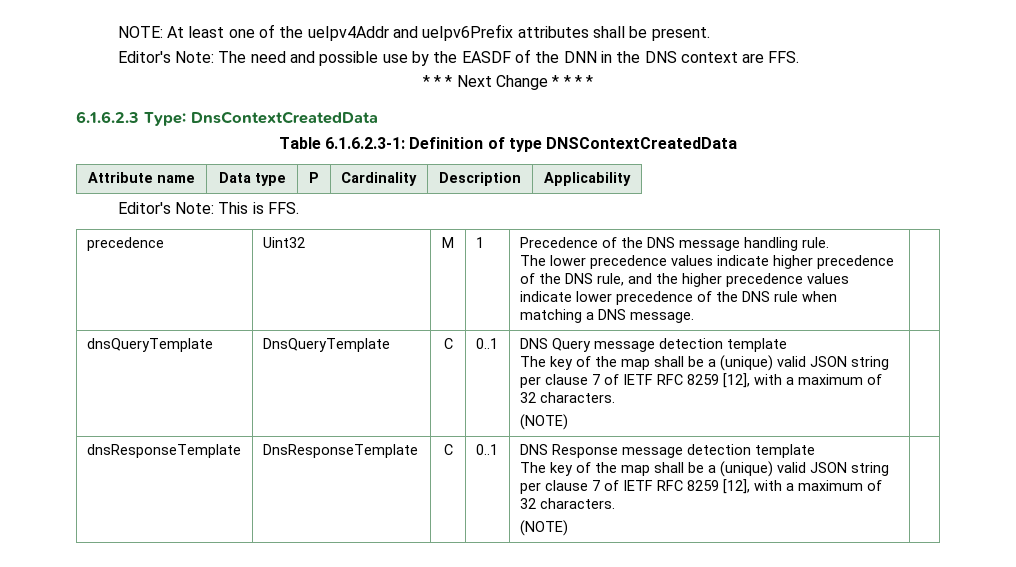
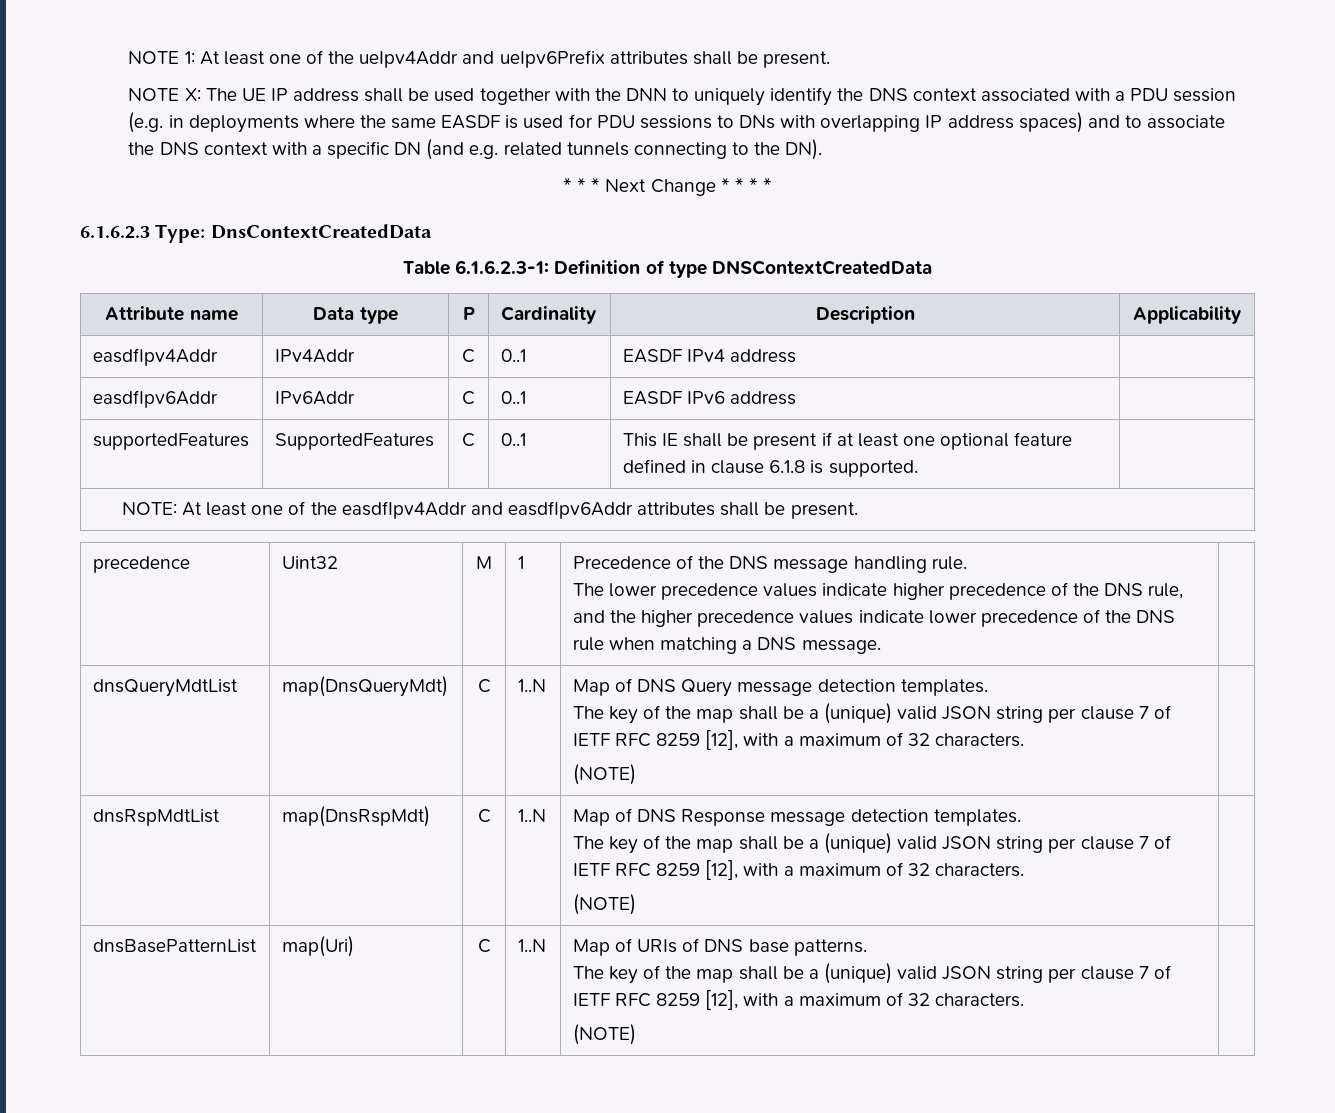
[117,26,163,38] NOTE: -> [128,51,195,64] NOTE 1:
[117,49,800,66] Editor's Note: The need and possible use by the EASDF of the DNN in the DNS context are FFS. -> [128,87,1237,106] [128,112,1226,133] [128,139,823,160] NOTE X: The UE IP address shall be used together with the DNN to uniquely identify the DNS context associated with a PDU session (e.g. in deployments where the same EASDF is used for PDU sessions to DNs with overlapping IP address spaces) and to associate the DNS context with a specific DN (and e.g. related tunnels connecting to the DN).
[117,202,299,214] // Editor's Note: This is FFS. -> [92,348,218,366] [274,349,355,363] [462,349,475,363] [500,349,526,362] [622,349,797,363] [92,390,218,408] [274,391,355,405] [462,391,475,405] [500,391,526,404] [622,391,797,405] [92,433,249,450] [274,433,434,450] [462,433,475,447] [500,433,526,446] [622,432,1073,450] [622,459,918,477] [121,501,858,519] // easdfIpv4Addr | IPv4Addr | C | 0..1 | EASDF IPv4 address | // easdfIpv6Addr | IPv6Addr | C | 0..1 | EASDF IPv6 address | // supportedFeatures | SupportedFeatures | C | 0..1 | This IE shall be present if at least one optional feature defined in clause 6.1.8 is supported. | // NOTE: At least one of the easdfIpv4Addr and easdfIpv6Addr attributes shall be present.
[86,338,213,352] [262,338,390,352] [443,338,453,349] [475,338,498,349] dnsQueryTemplate | DnsQueryTemplate | C | 0..1 | -> [92,679,238,697] [281,676,448,697] [477,679,491,693] [517,679,546,692] [572,678,633,696] dnsQueryMdtList | map(DnsQueryMdt) | C | 1..N | Map of
[726,338,787,352] template -> [900,679,988,696] templates.
[86,444,241,458] [262,444,418,458] [443,444,453,455] [475,444,498,455] dnsResponseTemplate | DnsResponseTemplate | C | 0..1 | -> [92,809,220,826] [281,806,430,827] [477,809,491,823] [517,809,546,822] [572,808,633,826] dnsRspMdtList | map(DnsRspMdt) | C | 1..N | Map of
[754,444,815,458] template -> [933,809,1021,826] templates.
(568, 528) none -> [92,939,257,953] [281,936,354,957] [477,939,491,953] [517,939,546,952] [572,938,867,956] [572,963,1171,984] [572,990,1025,1010] [572,1024,636,1045] // dnsBasePatternList | map(Uri) | C | 1..N | Map of URIs of DNS base patterns. // The key of the map shall be a (unique) valid JSON string per clause 7 of IETF RFC 8259 [12], with a maximum of 32 characters. // (NOTE) |

